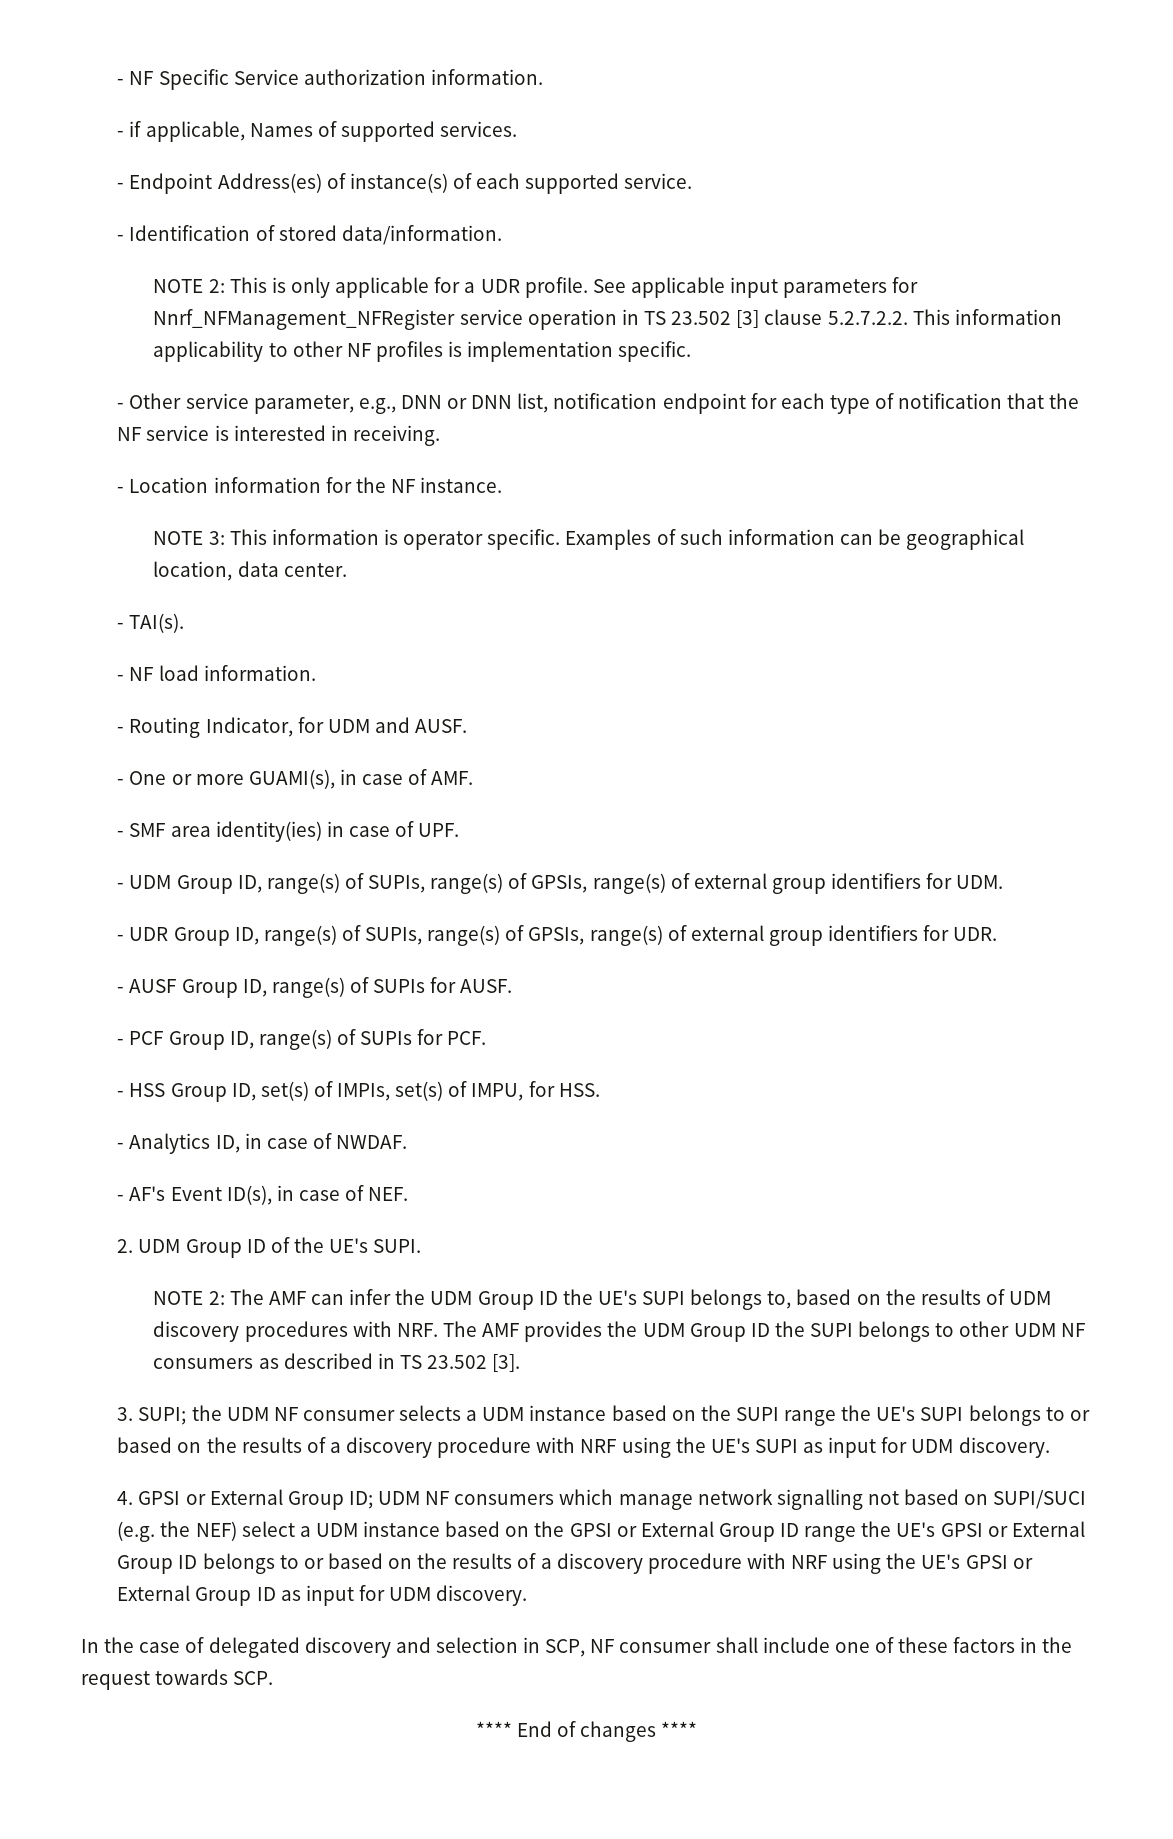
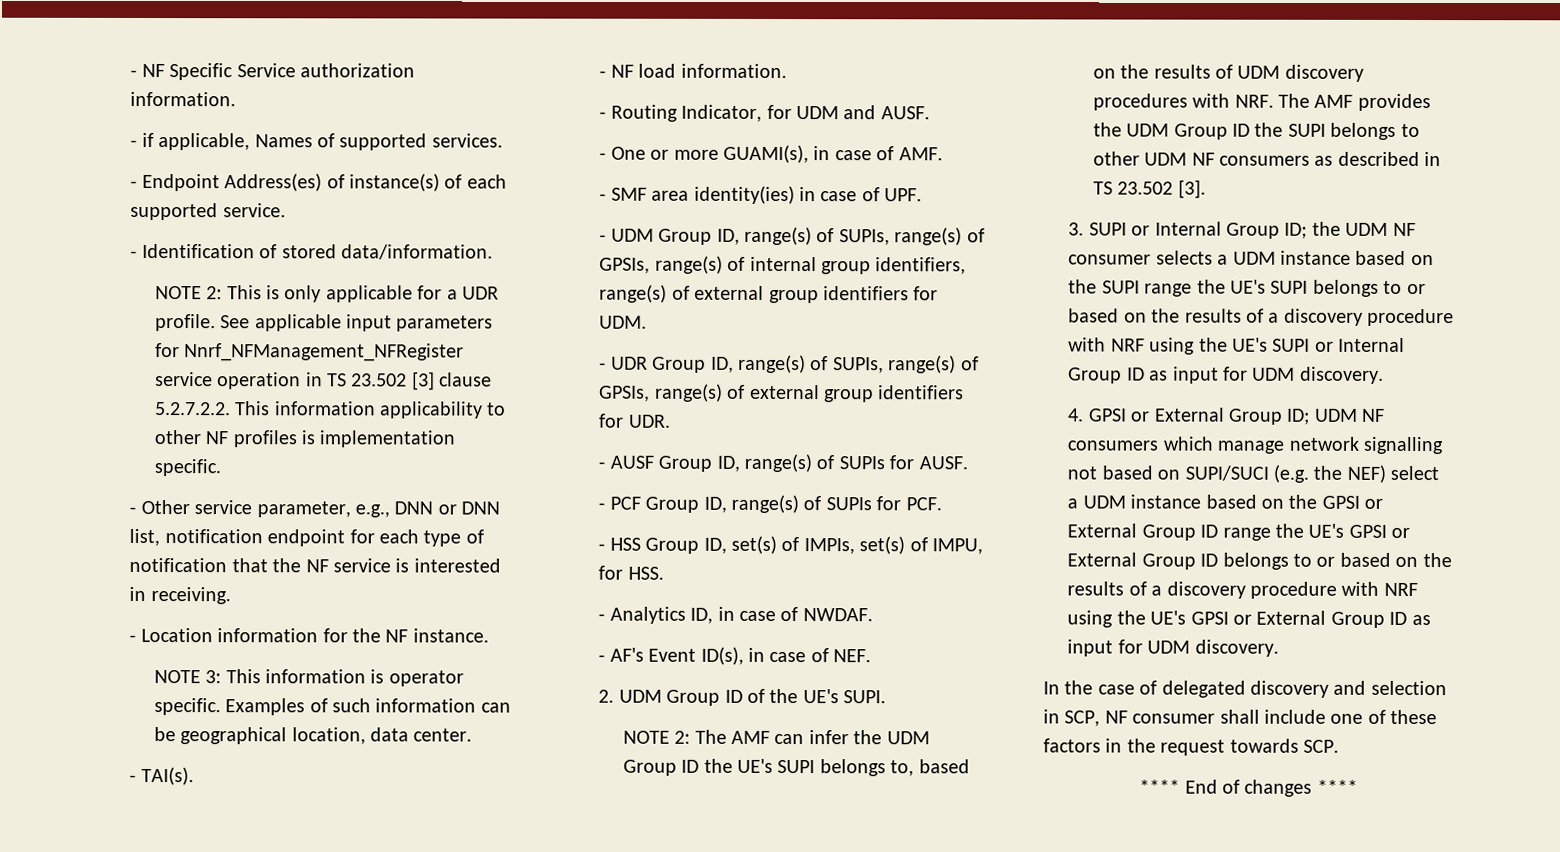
(690, 881) none -> [749,256,967,275] [599,284,690,303] internal group identifiers, range(s) of
[138,1407,187,1425] SUPI; -> [1088,221,1308,239] SUPI or Internal Group ID;
(798, 1446) none -> [1314,337,1406,352] [1068,367,1145,384] or Internal Group ID

